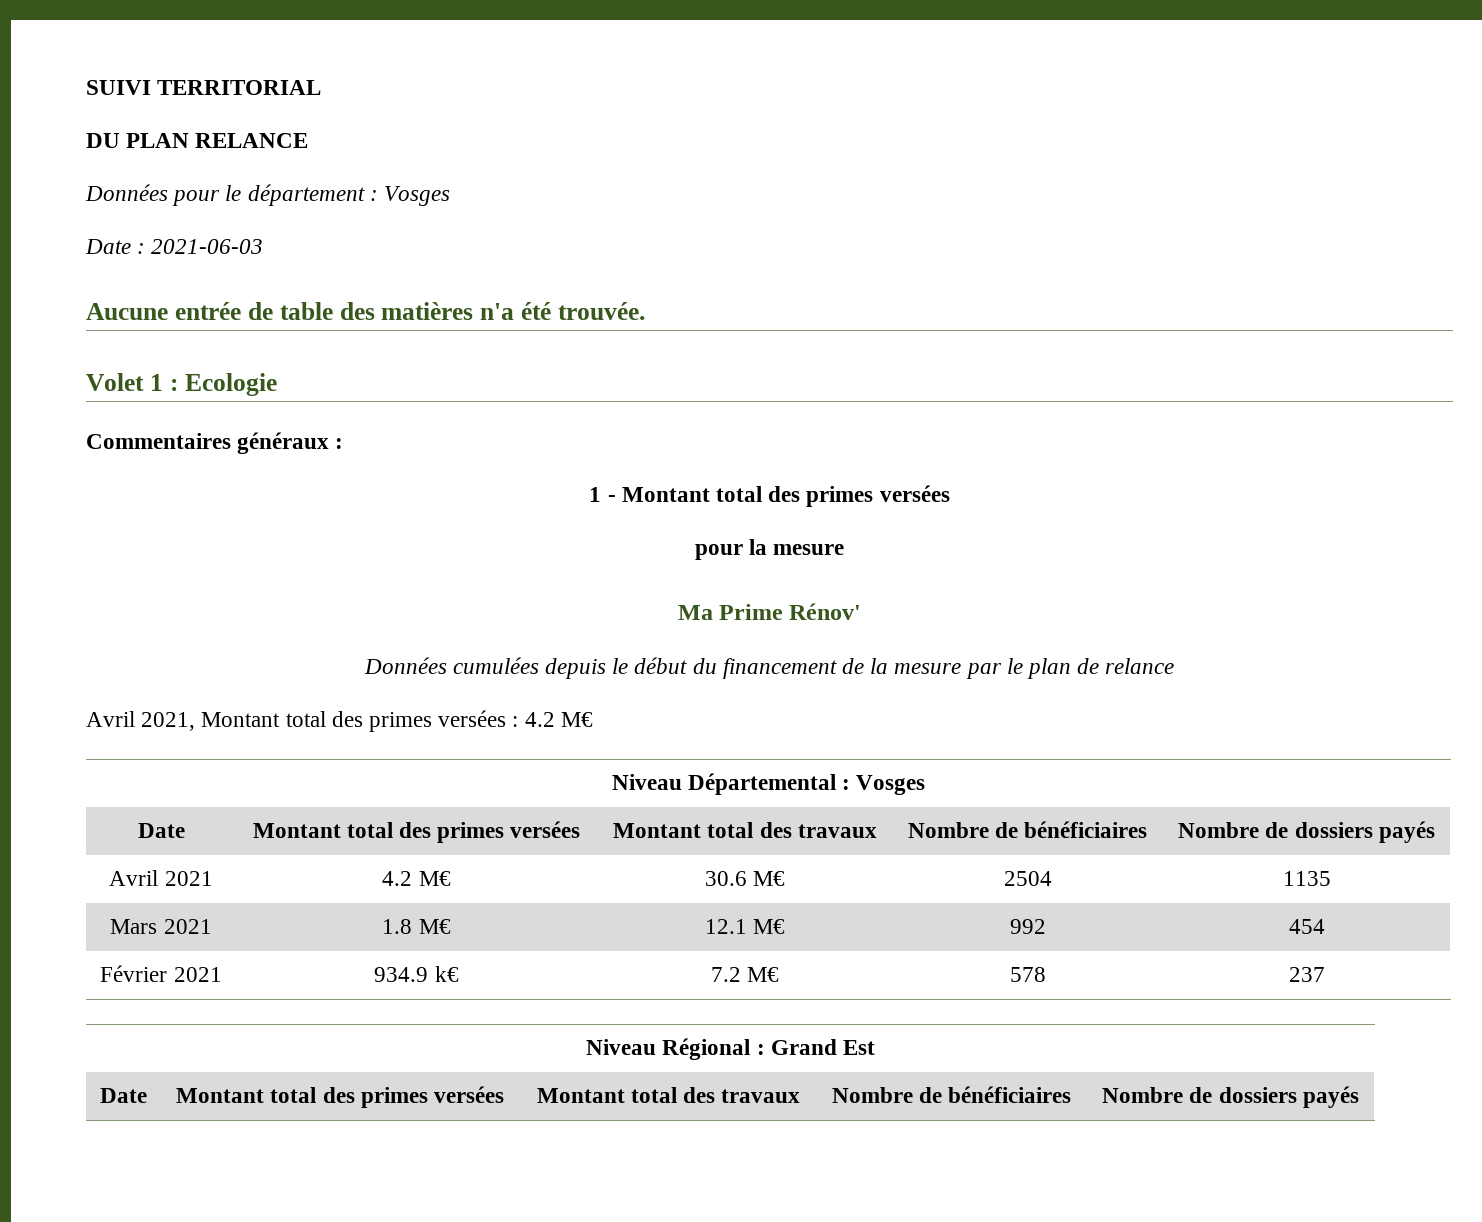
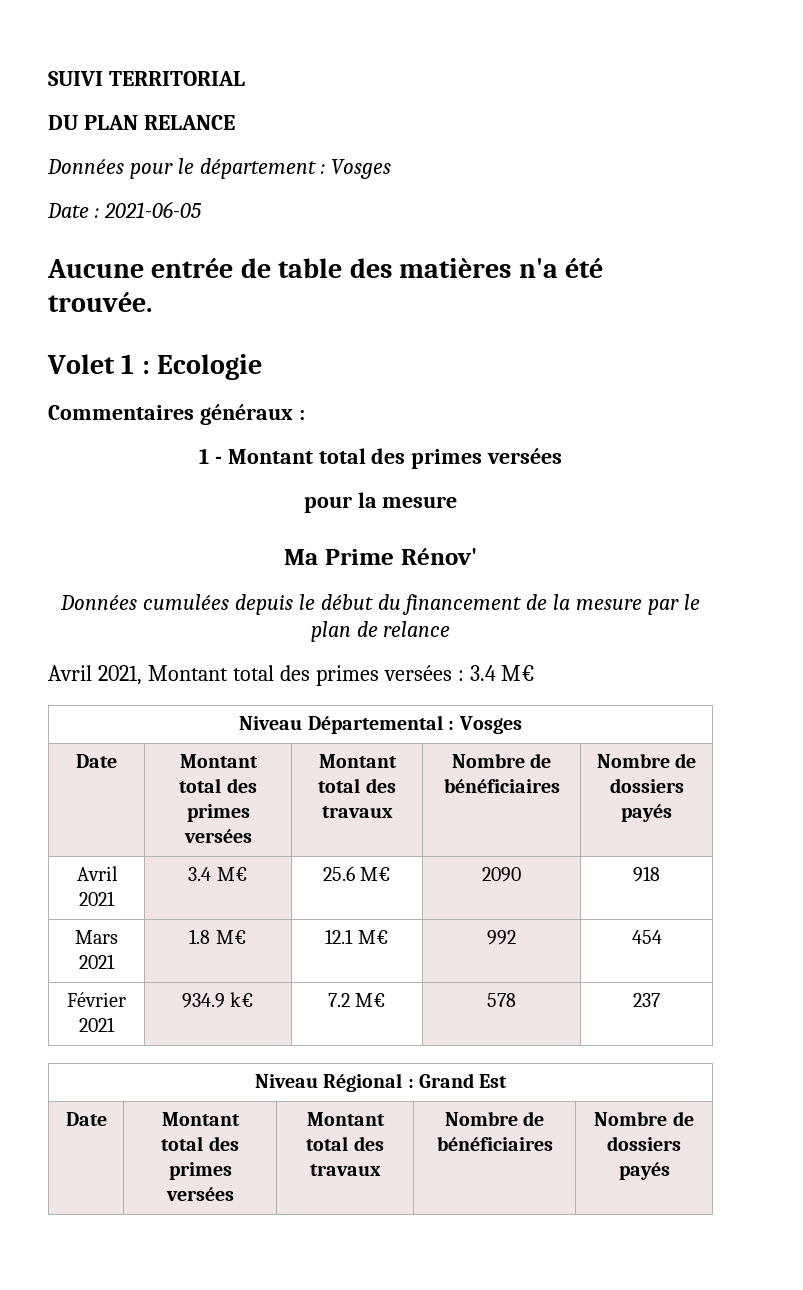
[151,239,264,254] 2021-06-03 -> [103,201,202,218] 2021-06-05
[524,712,555,727] 4.2 -> [469,665,496,681] 3.4
[382,871,451,886] [704,871,786,886] [1003,871,1052,886] [1282,871,1331,886] 4.2 M€ | 30.6 M€ | 2504 | 1135 -> [188,867,248,881] [322,866,392,881] [482,867,521,882] [633,866,660,882] 3.4 M€ | 25.6 M€ | 2090 | 918

